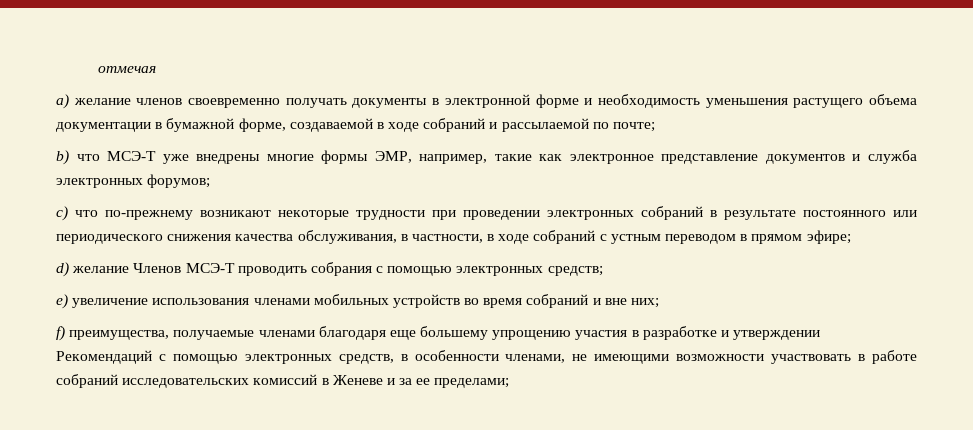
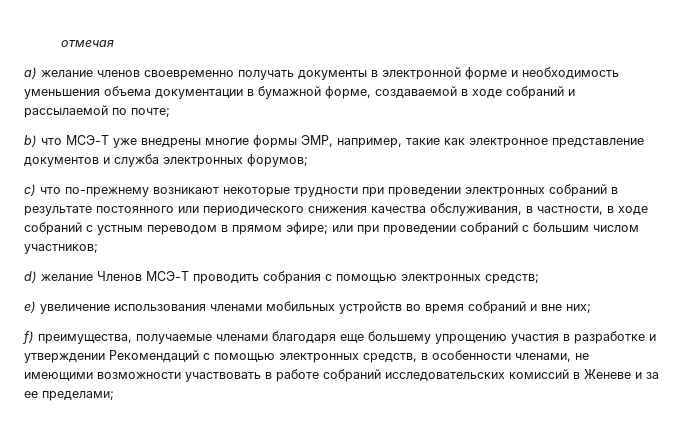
[793,98,864,108] растущего -> (100, 94) none
(851, 237) none -> [332,222,639,235] [24,244,98,254] или при проведении собраний с большим числом участников;

